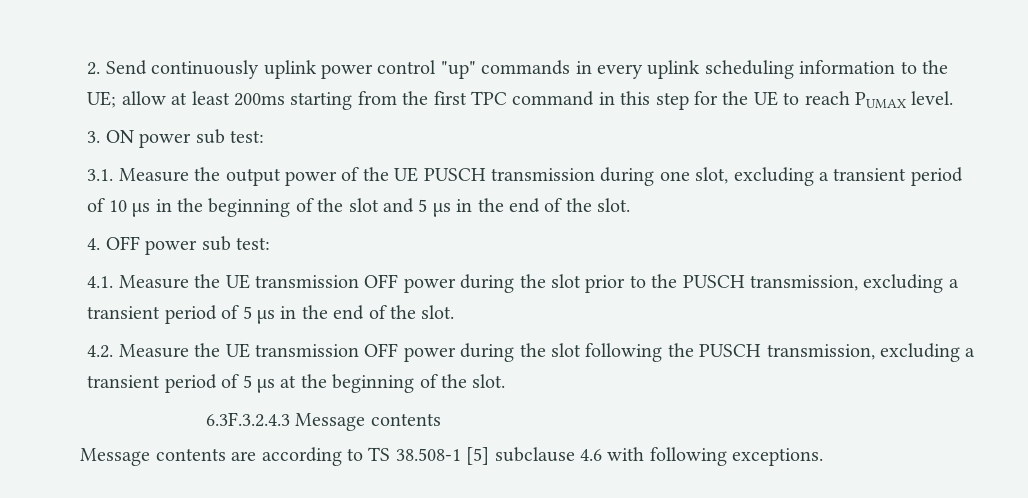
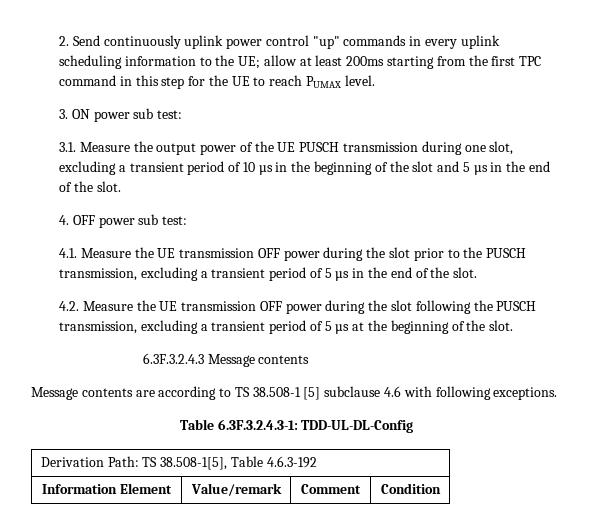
(824, 457) none -> [179,419,414,433] [40,456,317,470] [42,483,172,494] [190,483,282,496] [301,484,361,494] [380,483,441,494] // Table 6.3F.3.2.4.3-1: TDD-UL-DL-Config // Derivation Path: TS 38.508-1[5], Table 4.6.3-192 // Information Element | Value/remark | Comment | Condition

